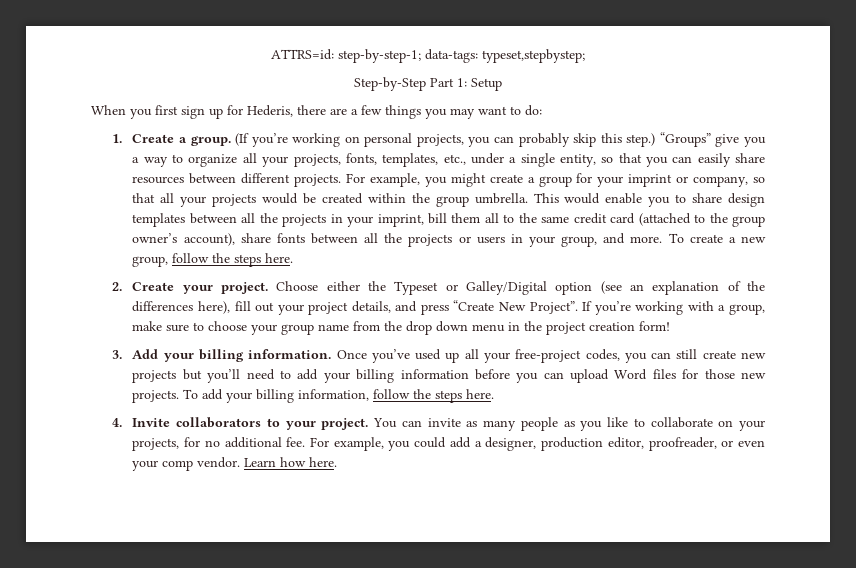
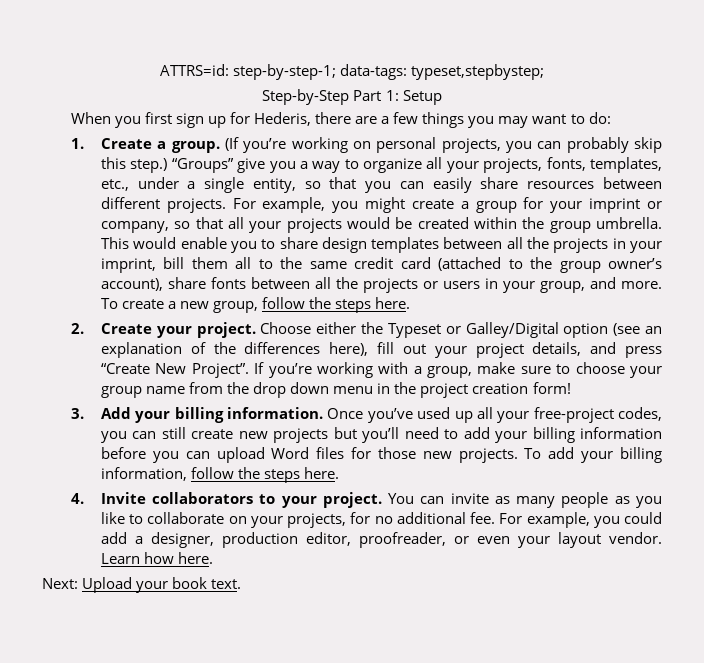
[162,460,194,471] comp -> [557,532,601,548] layout
(338, 462) none -> [42,577,242,593] // Next: Upload your book text.

